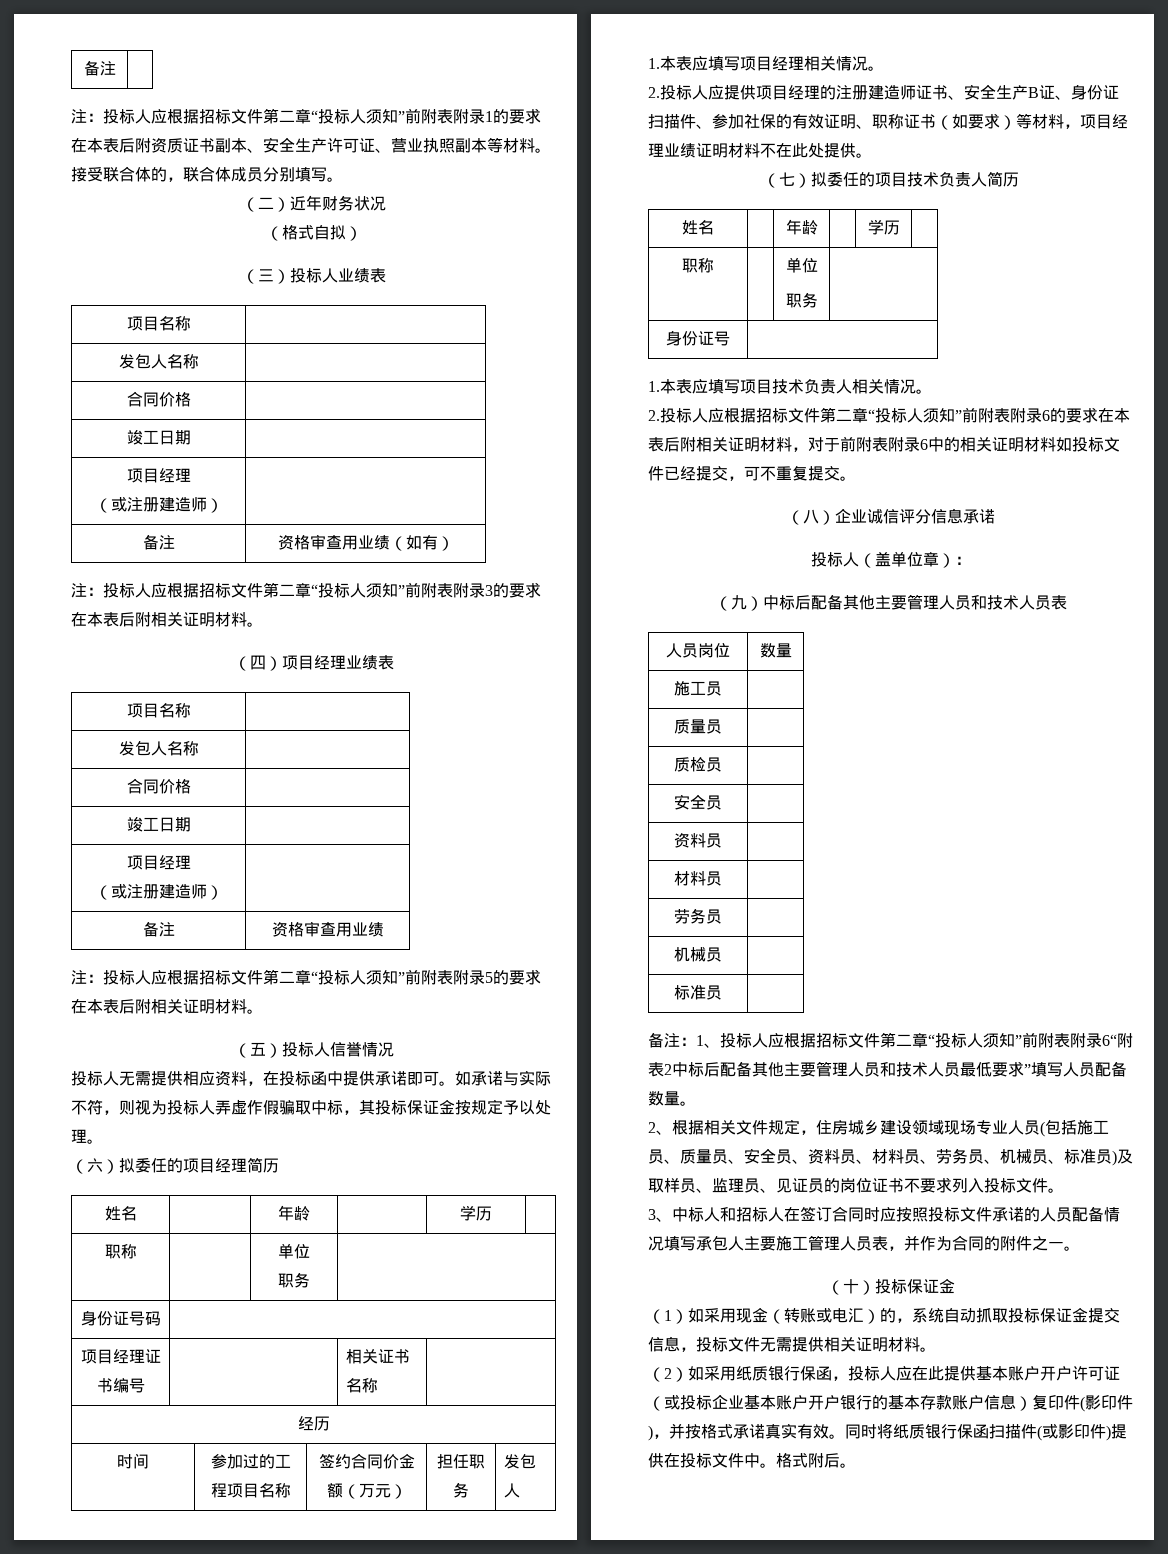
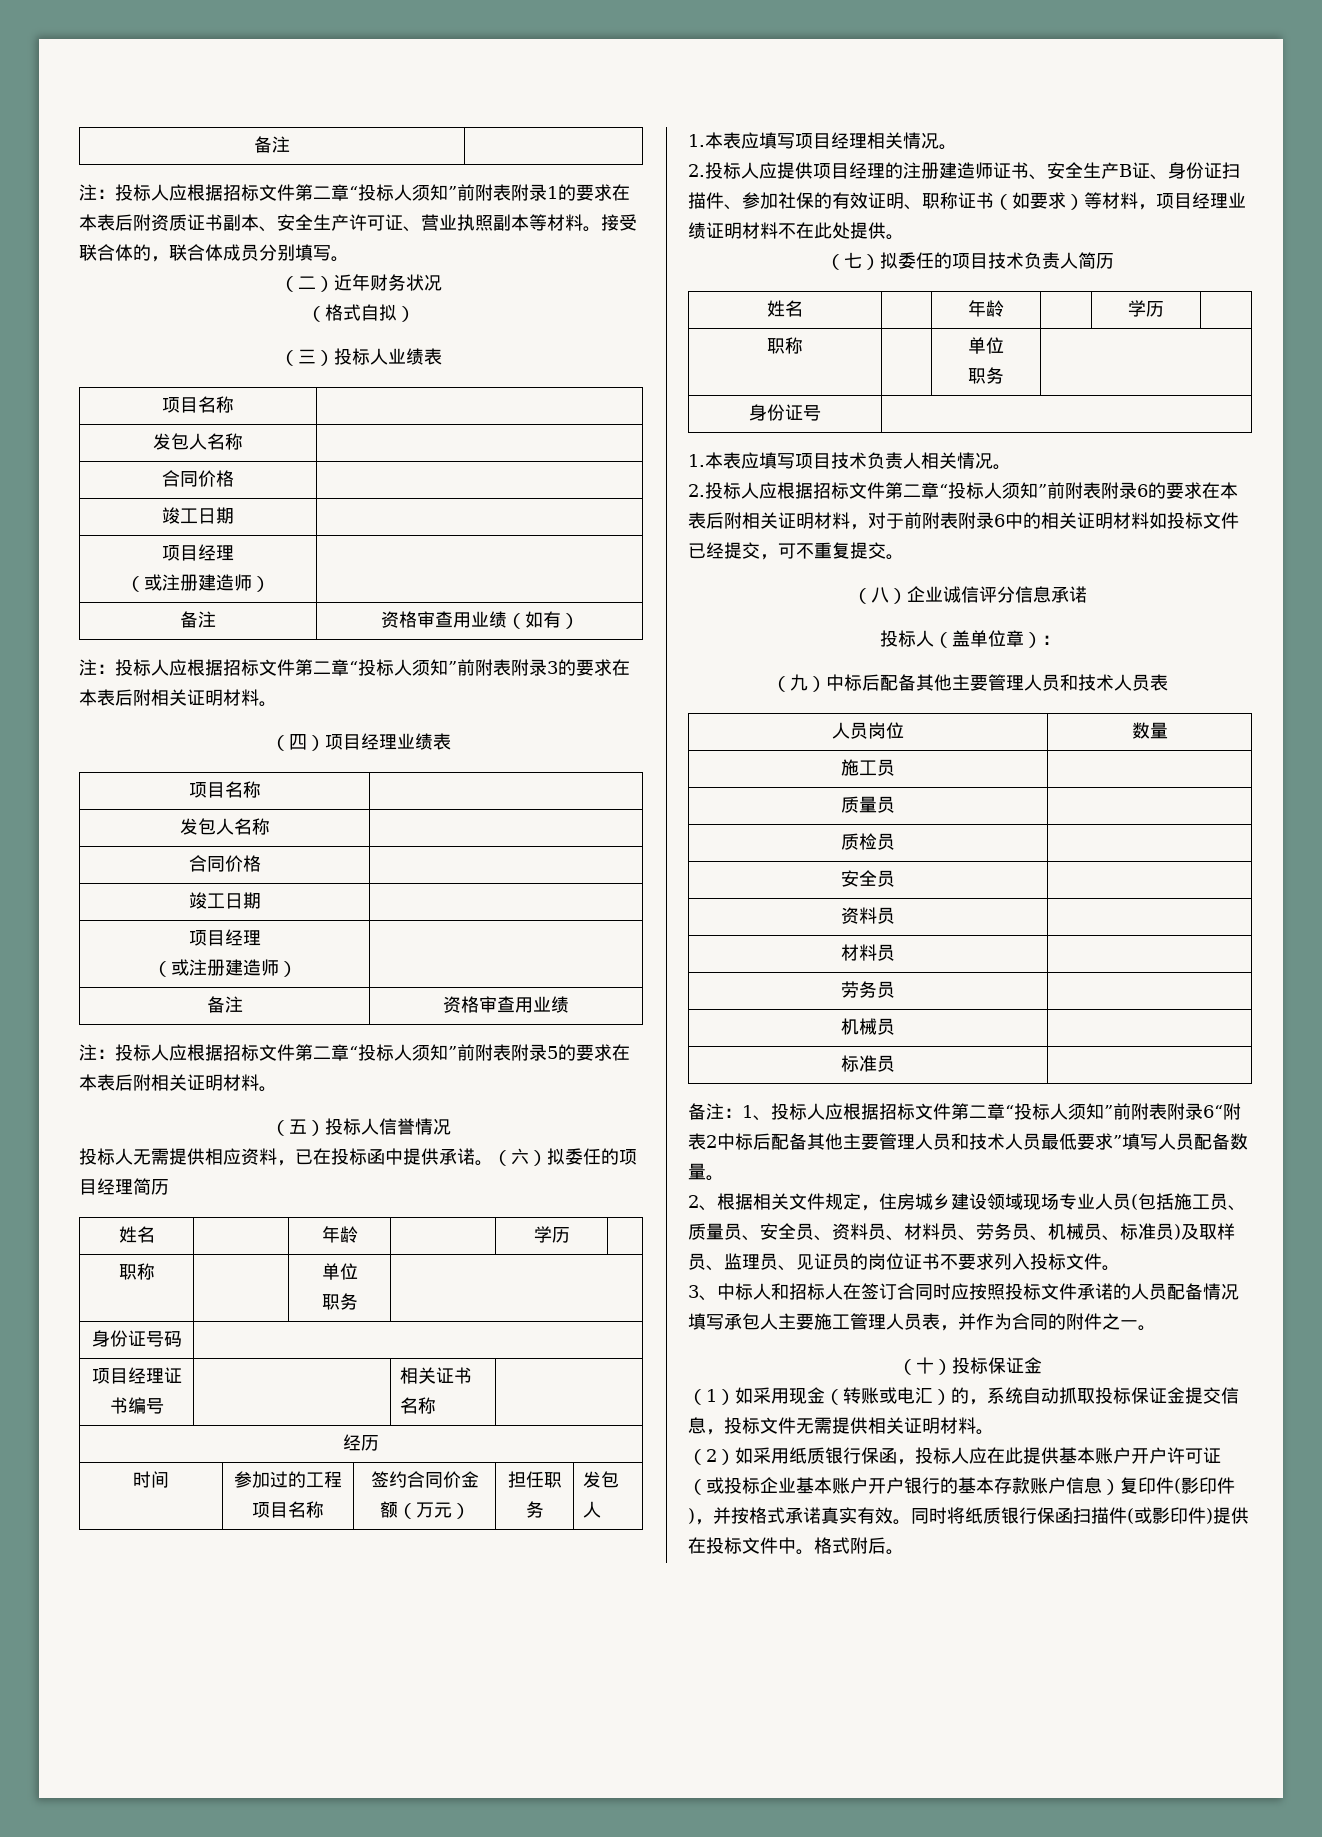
(263, 1083) none -> [295,1149,313,1165] 已
[407,1070,551,1086] [71,1099,551,1115] [71,1129,103,1144] 即可。如承诺与实际不符，则视为投标人弄虚作假骗取中标，其投标保证金按规定予以处理。 // -> [475,1160,493,1166] 。

